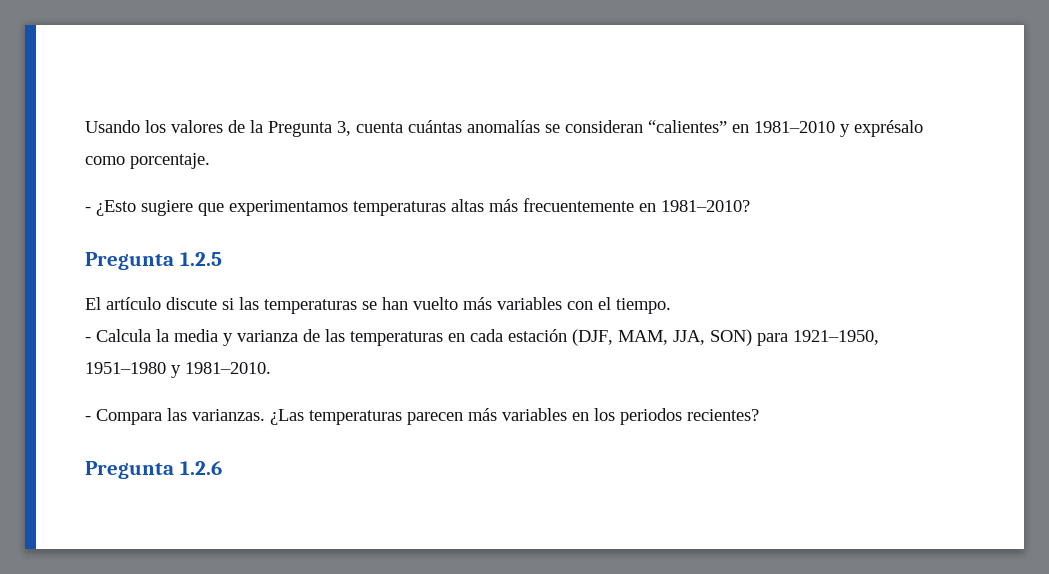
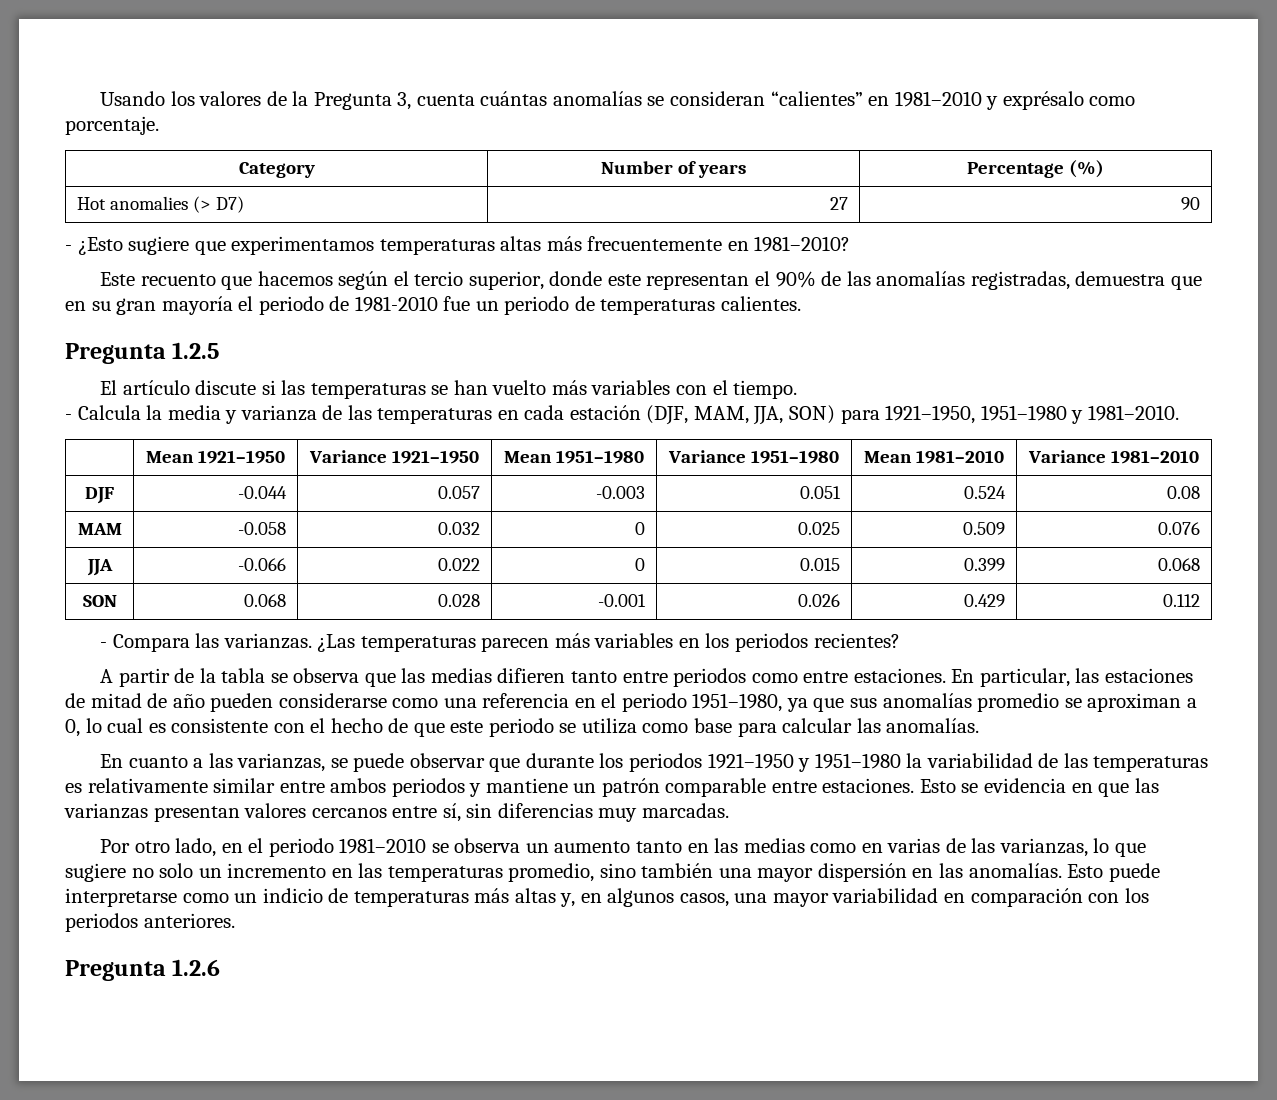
(210, 161) none -> [238,162,315,178] [601,161,746,178] [967,160,1104,178] [76,196,244,213] [830,197,849,210] [1181,197,1201,210] // Category | Number of years | Percentage (%) // Hot anomalies (> D7) | 27 | 90
(750, 206) none -> [100,271,1202,290] [65,296,801,315] // Este recuento que hacemos según el tercio superior, donde este representan el 90% de las anomalías registradas, demuestra que en su gran mayoría el periodo de 1981-2010 fue un periodo de temperaturas calientes.
(271, 368) none -> [146,450,285,464] [309,450,479,464] [504,450,644,464] [668,450,839,464] [864,450,1004,464] [1028,450,1199,464] [85,487,114,504] [238,486,288,499] [438,486,481,499] [596,486,646,499] [800,486,842,499] [964,486,1007,499] [1167,486,1201,499] [77,523,122,535] [238,522,287,535] [438,522,481,535] [635,522,646,535] [798,522,841,535] [963,522,1006,535] [1158,522,1201,535] [86,559,113,576] [238,558,287,571] [438,558,481,571] [635,558,646,571] [800,558,841,571] [964,558,1006,571] [1158,558,1201,571] [82,595,117,607] [244,594,287,607] [438,594,481,607] [598,594,647,607] [798,594,841,607] [964,594,1006,607] [1163,594,1201,607] // | Mean 1921–1950 | Variance 1921–1950 | Mean 1951–1980 | Variance 1951–1980 | Mean 1981–2010 | Variance 1981–2010 // DJF | -0.044 | 0.057 | -0.003 | 0.051 | 0.524 | 0.08 // MAM | -0.058 | 0.032 | 0 | 0.025 | 0.509 | 0.076 // JJA | -0.066 | 0.022 | 0 | 0.015 | 0.399 | 0.068 // SON | 0.068 | 0.028 | -0.001 | 0.026 | 0.429 | 0.112
(759, 415) none -> [100,668,1193,687] [65,693,1197,712] [65,718,980,737] [100,753,1209,772] [65,778,1159,797] [64,803,729,822] [100,838,1146,857] [65,863,1160,882] [65,888,1149,907] [65,913,235,932] // A partir de la tabla se observa que las medias difieren tanto entre periodos como entre estaciones. En particular, las estaciones de mitad de año pueden considerarse como una referencia en el periodo 1951–1980, ya que sus anomalías promedio se aproximan a 0, lo cual es consistente con el hecho de que este periodo se utiliza como base para calcular las anomalías. // En cuanto a las varianzas, se puede observar que durante los periodos 1921–1950 y 1951–1980 la variabilidad de las temperaturas es relativamente similar entre ambos periodos y mantiene un patrón comparable entre estaciones. Esto se evidencia en que las varianzas presentan valores cercanos entre sí, sin diferencias muy marcadas. // Por otro lado, en el periodo 1981–2010 se observa un aumento tanto en las medias como en varias de las varianzas, lo que sugiere no solo un incremento en las temperaturas promedio, sino también una mayor dispersión en las anomalías. Esto puede interpretarse como un indicio de temperaturas más altas y, en algunos casos, una mayor variabilidad en comparación con los periodos anteriores.

